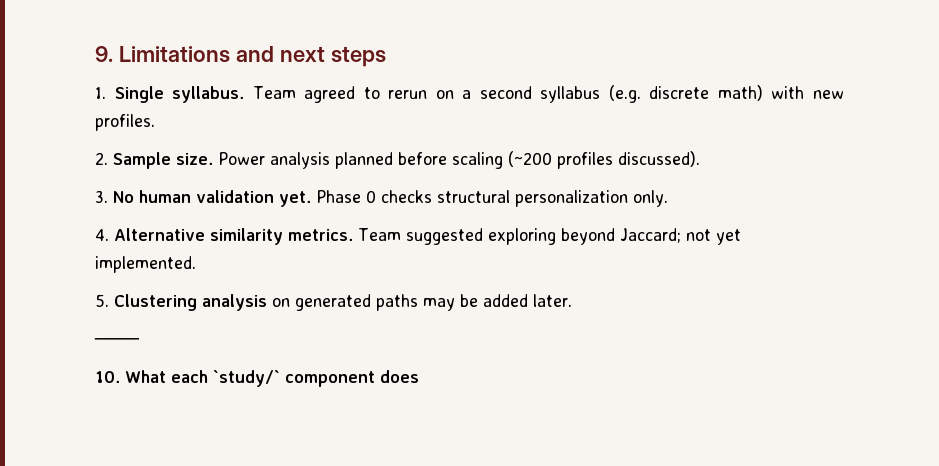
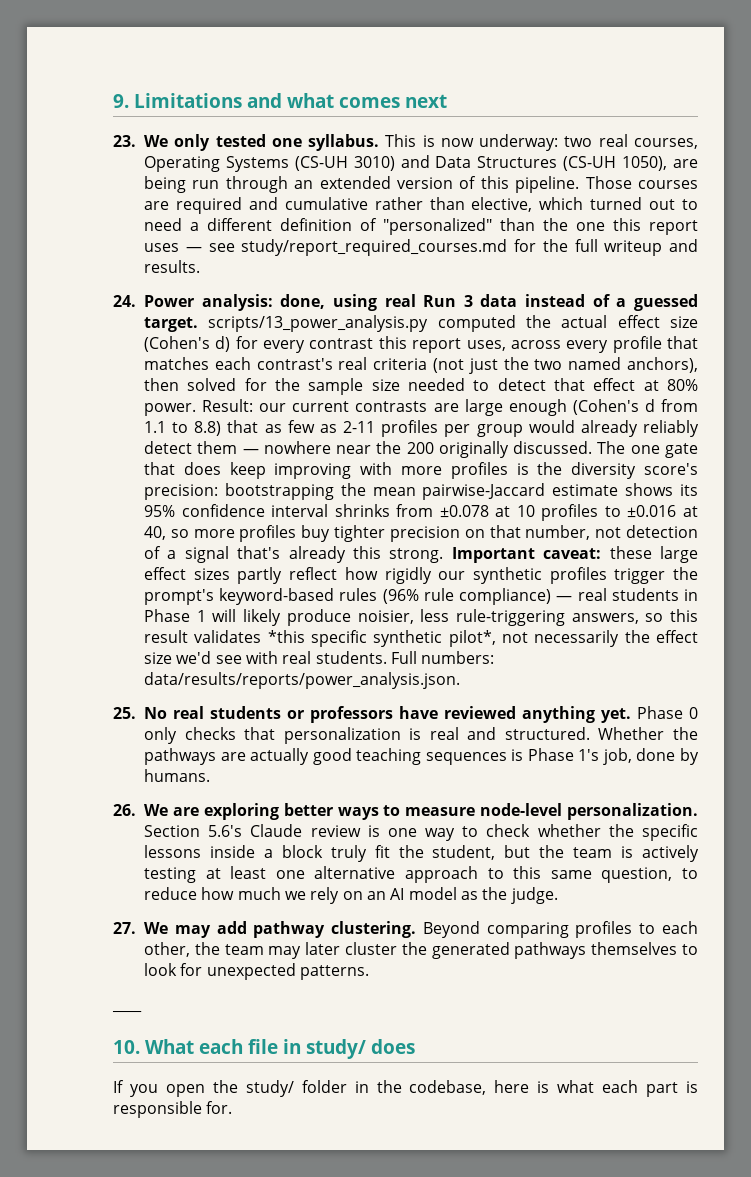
(274, 54) none -> [287,93,400,108] what comes
[330,46,386,67] [95,85,844,103] [95,114,155,131] [95,151,700,169] [95,190,668,207] [95,228,741,245] [95,256,196,273] [95,294,572,311] [94,338,140,345] [95,370,419,387] steps // 1. Single syllabus. Team agreed to rerun on a second syllabus (e.g. discrete math) with new profiles. // 2. Sample size. Power analysis planned before scaling (~200 profiles discussed). // 3. No human validation yet. Phase 0 checks structural personalization only. // 4. Alternative similarity metrics. Team suggested exploring beyond Jaccard; not yet implemented. // 5. Clustering analysis on generated paths may be added later. // ──── // 10. What each `study/` component does -> [113,134,698,151] [144,155,699,172] [144,176,699,193] [144,197,699,214] [144,218,698,235] [144,239,698,256] [144,260,200,273] [113,294,698,311] [144,315,698,332] [144,336,699,353] [144,357,698,374] [144,378,698,395] [144,399,699,416] [144,420,699,437] [144,441,698,458] [144,462,698,479] [144,483,698,500] [144,504,699,521] [144,525,698,542] [144,546,698,563] [144,567,698,584] [144,588,698,605] [144,609,699,626] [144,630,698,647] [144,651,495,664] [144,672,460,689] [113,706,698,723] [144,727,698,744] [144,748,699,765] [144,769,210,782] [113,803,698,820] [144,824,698,841] [144,845,700,862] [144,866,699,883] [144,887,558,904] [113,921,698,938] [144,942,698,959] [144,963,369,980] [112,1010,142,1013] [113,1039,415,1059] [113,1080,699,1097] [113,1101,233,1118] // 23. We only tested one syllabus. This is now underway: two real courses, Operating Systems (CS-UH 3010) and Data Structures (CS-UH 1050), are being run through an extended version of this pipeline. Those courses are required and cumulative rather than elective, which turned out to need a different definition of "personalized" than the one this report uses — see study/report_required_courses.md for the full writeup and results. // 24. Power analysis: done, using real Run 3 data instead of a guessed target. scripts/13_power_analysis.py computed the actual effect size (Cohen's d) for every contrast this report uses, across every profile that matches each contrast's real criteria (not just the two named anchors), then solved for the sample size needed to detect that effect at 80% power. Result: our current contrasts are large enough (Cohen's d from 1.1 to 8.8) that as few as 2-11 profiles per group would already reliably detect them — nowhere near the 200 originally discussed. The one gate that does keep improving with more profiles is the diversity score's precision: bootstrapping the mean pairwise-Jaccard estimate shows its 95% confidence interval shrinks from ±0.078 at 10 profiles to ±0.016 at 40, so more profiles buy tighter precision on that number, not detection of a signal that's already this strong. Important caveat: these large effect sizes partly reflect how rigidly our synthetic profiles trigger the prompt's keyword-based rules (96% rule compliance) — real students in Phase 1 will likely produce noisier, less rule-triggering answers, so this result validates *this specific synthetic pilot*, not necessarily the effect size we'd see with real students. Full numbers: data/results/reports/power_analysis.json. // 25. No real students or professors have reviewed anything yet. Phase 0 only checks that personalization is real and structured. Whether the pathways are actually good teaching sequences is Phase 1's job, done by humans. // 26. We are exploring better ways to measure node-level personalization. Section 5.6's Claude review is one way to check whether the specific lessons inside a block truly fit the student, but the team is actively testing at least one alternative approach to this same question, to reduce how much we rely on an AI model as the judge. // 27. We may add pathway clustering. Beyond comparing profiles to each other, the team may later cluster the generated pathways themselves to look for unexpected patterns. // ____ // 10. What each file in study/ does // If you open the study/ folder in the codebase, here is what each part is responsible for.

